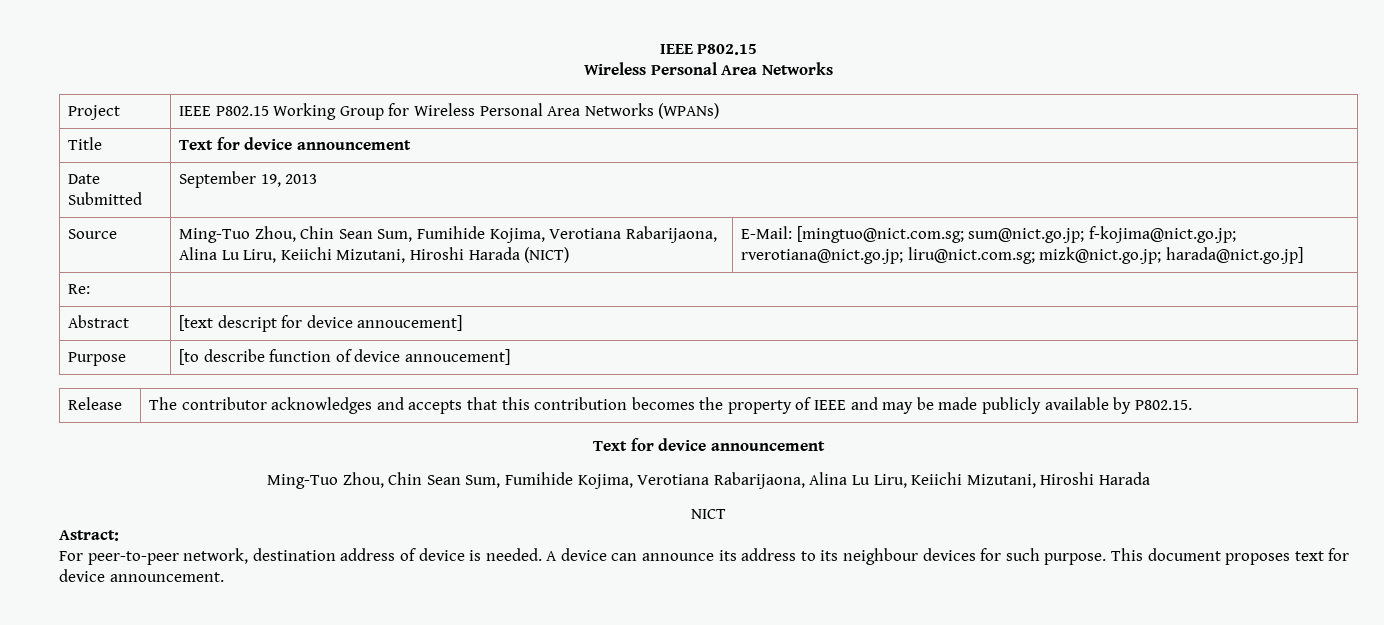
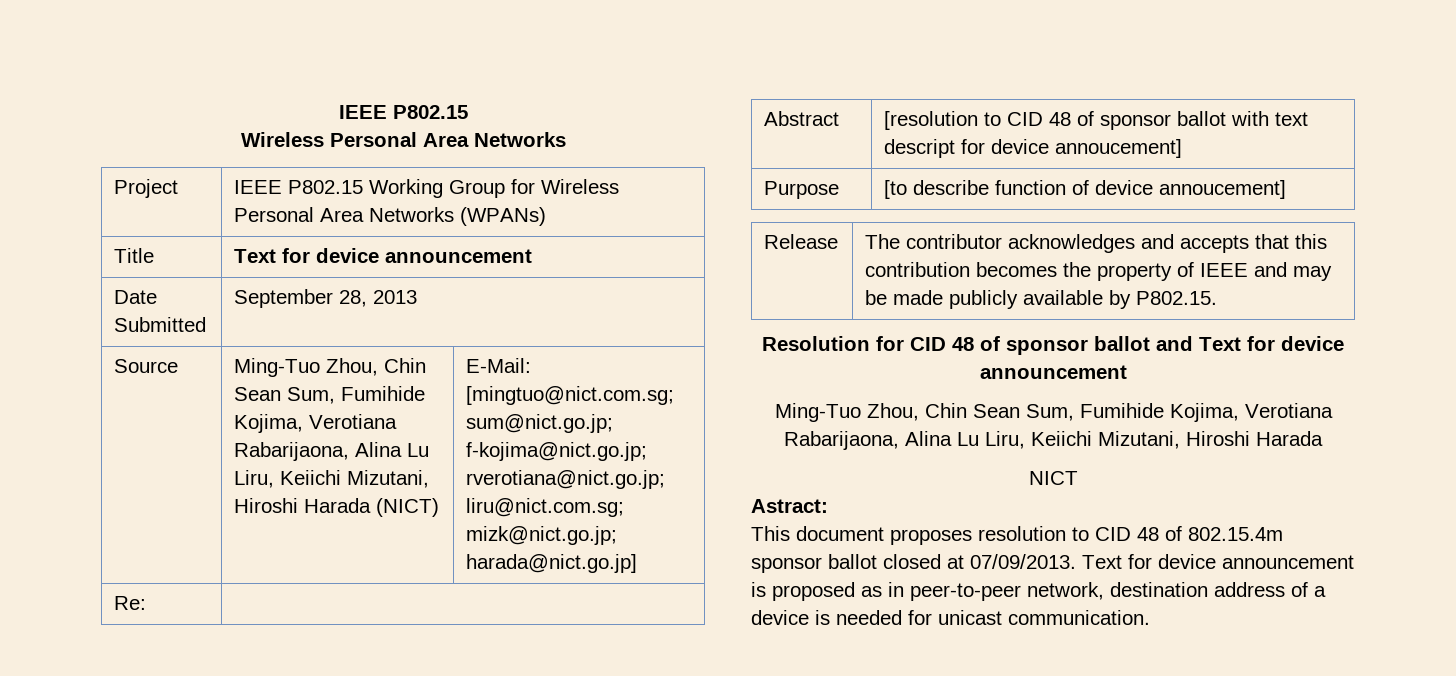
[260,174,281,187] 19, -> [339,290,368,307] 28,
[178,315,213,331] [text -> [884,111,1309,130] [resolution to CID 48 of sponsor ballot with text
(1192, 405) none -> [762,336,1193,355] Resolution for CID 48 of sponsor ballot and
[59,551,83,561] For -> [751,526,1283,545] [751,554,1354,573] [751,582,904,601] This document proposes resolution to CID 48 of 802.15.4m sponsor ballot closed at 07/09/2013. Text for device announcement is proposed as in
(416, 554) none -> [1314,586,1326,597] a
[485,548,1350,565] [59,569,224,582] needed. A device can announce its address to its neighbour devices for such purpose. This document proposes text for device announcement. -> [836,610,1150,625] needed for unicast communication.

